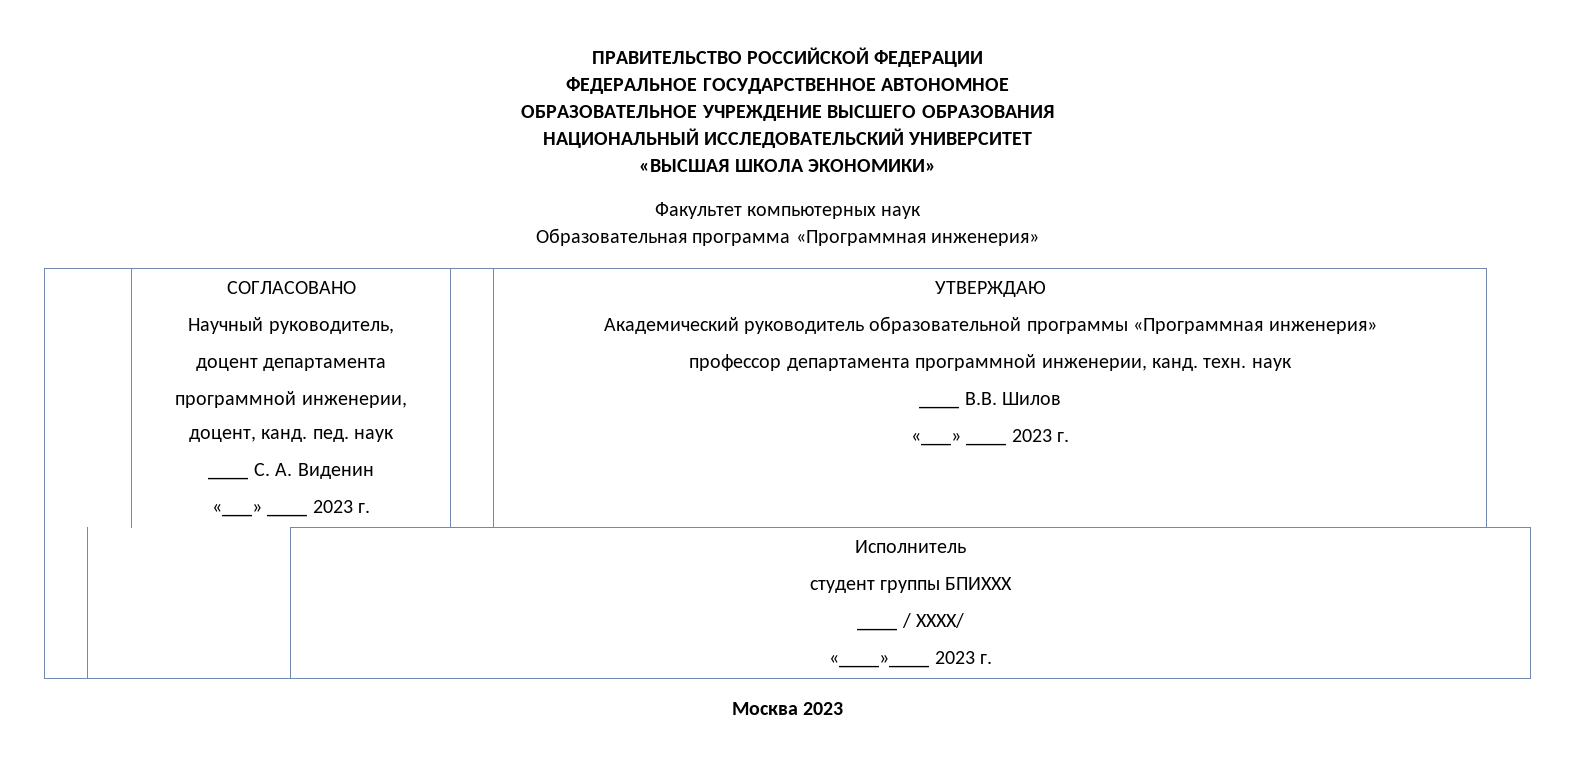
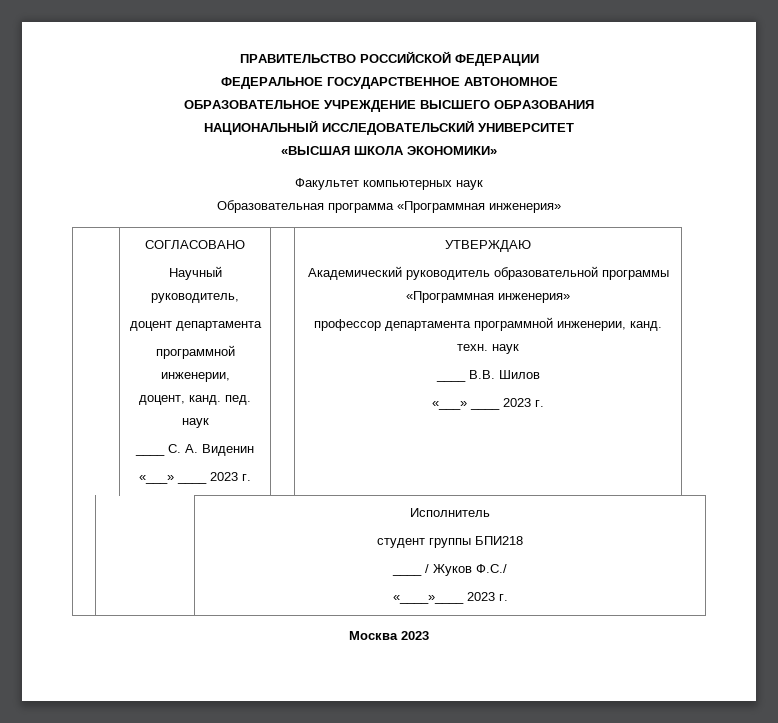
[945,577,1013,590] БПИХХХ -> [475,536,523,545] БПИ218
[915,613,964,628] ХХХХ/ -> [433,564,507,576] Жуков Ф.С./

